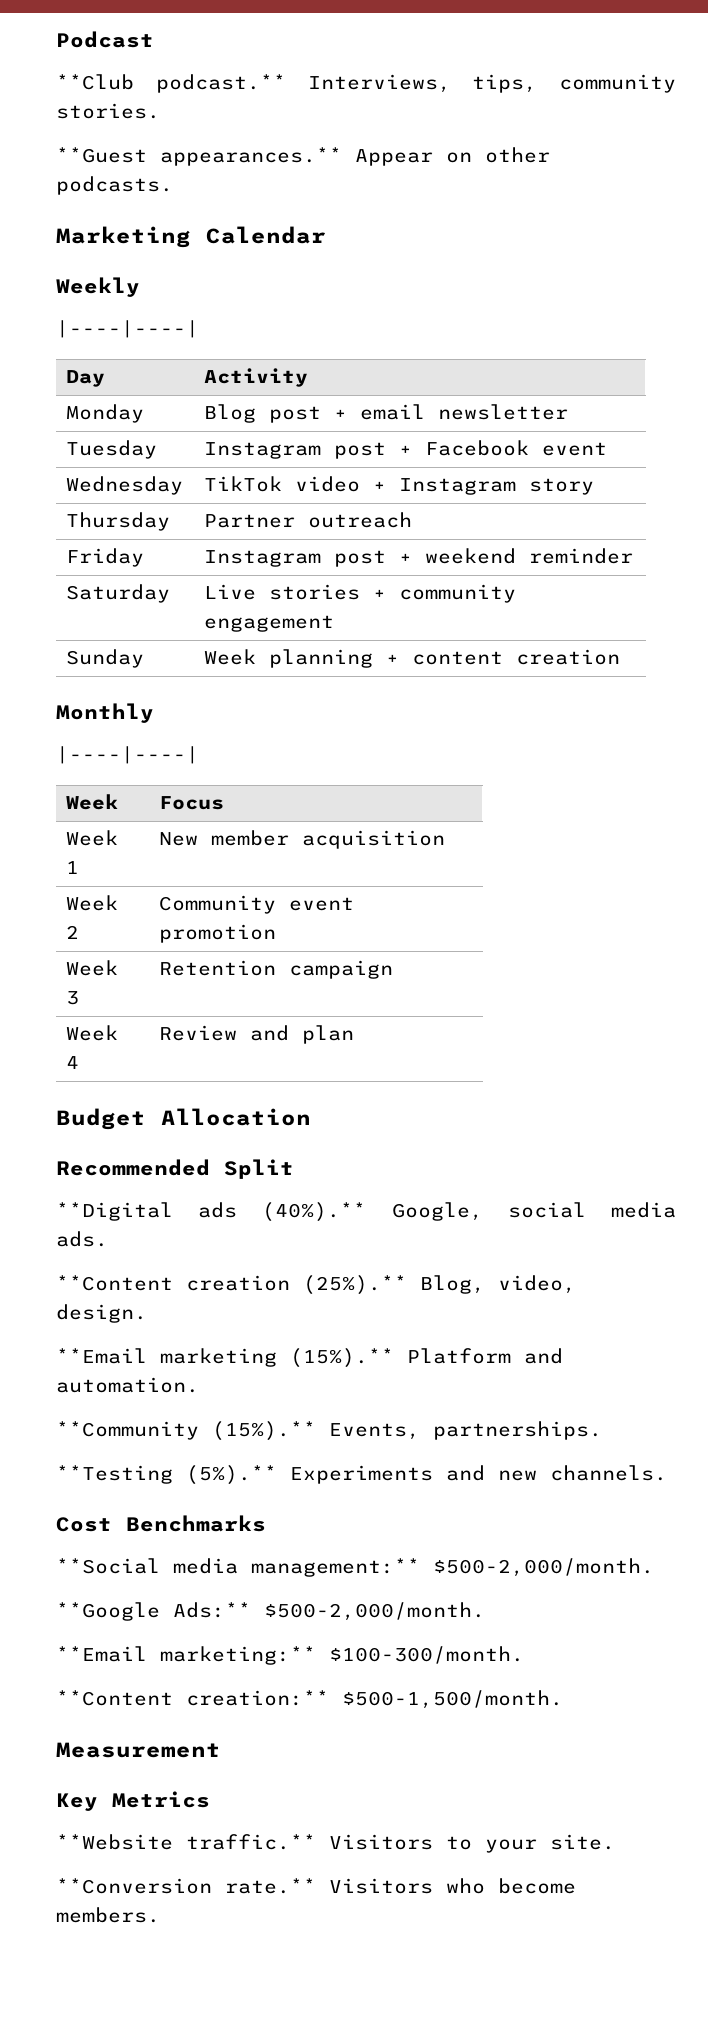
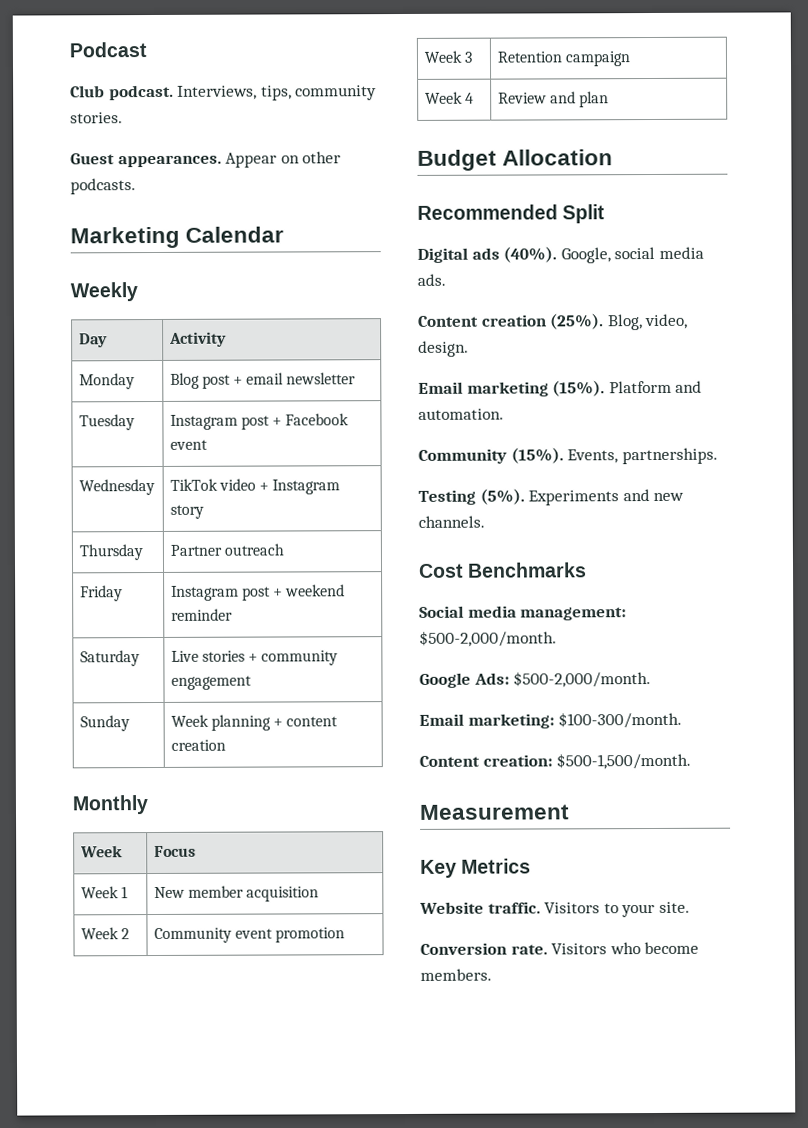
[56,74,286,93] **Club podcast.** -> [70,84,174,101] Club podcast.
[56,147,342,166] **Guest appearances.** -> [70,153,222,168] Guest appearances.
[56,320,199,338] // |----|----| -> (138, 292) none
[56,746,199,764] // |----|----| -> (149, 805) none
[56,1202,367,1222] **Digital ads (40%).** -> [417,246,558,263] Digital ads (40%).
[56,1275,407,1295] **Content creation (25%).** -> [418,313,605,330] Content creation (25%).
[56,1348,394,1368] **Email marketing (15%).** -> [418,380,606,397] Email marketing (15%).
[56,1421,316,1441] **Community (15%).** -> [418,447,564,464] Community (15%).
[56,1465,277,1485] **Testing (5%).** -> [418,488,525,505] Testing (5%).
[56,1558,654,1577] [56,1602,485,1621] [56,1646,316,1665] **Social media management:** $500-2,000/month. // **Google Ads:** $500-2,000/month. // **Email marketing:** -> [419,605,628,621] [419,630,557,647] [419,671,652,688] [419,713,555,729] Social media management: $500-2,000/month. // Google Ads: $500-2,000/month. // Email marketing:
[56,1690,329,1706] **Content creation:** -> [419,754,553,767] Content creation:
[56,1834,316,1850] **Website traffic.** -> [419,901,541,914] Website traffic.
[56,1878,316,1894] **Conversion rate.** -> [420,942,548,955] Conversion rate.

